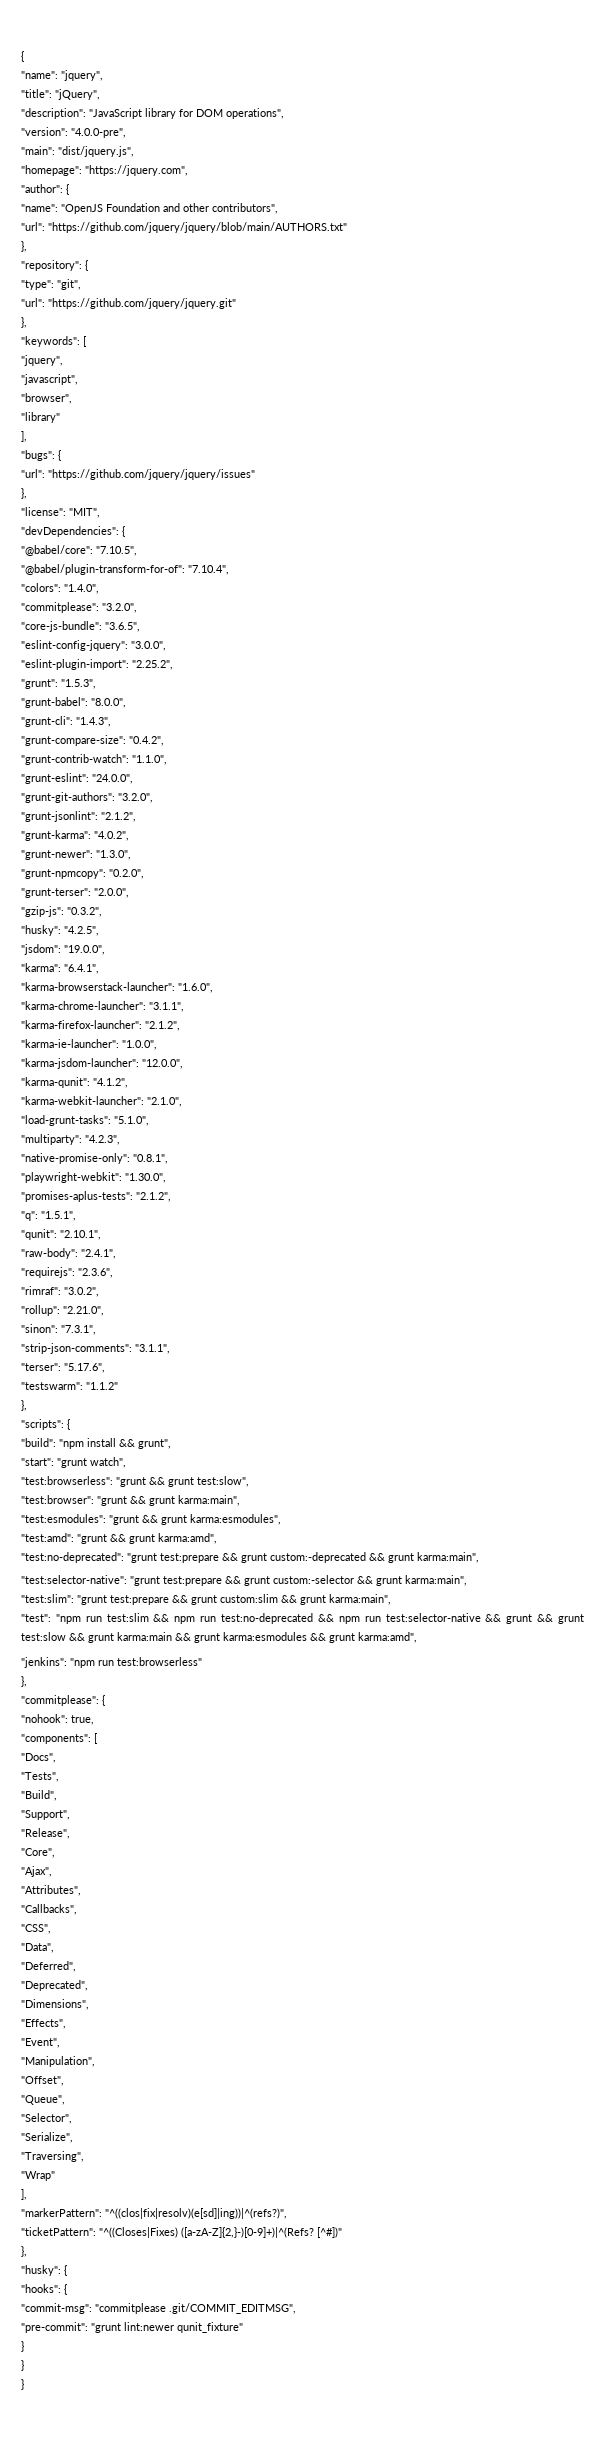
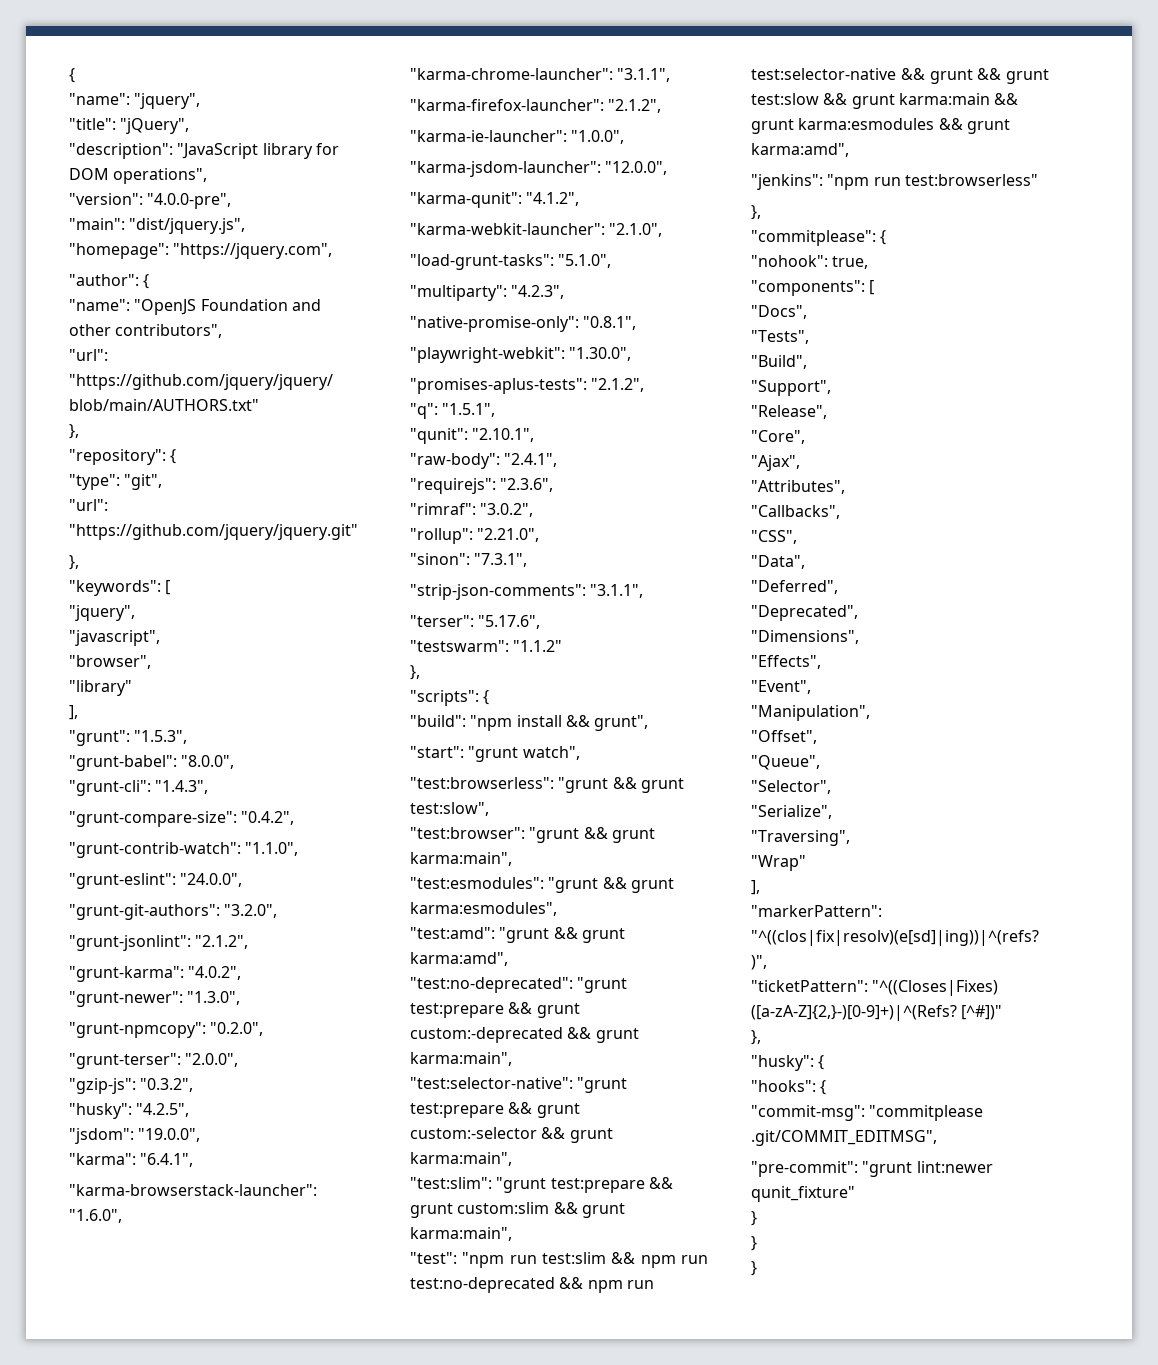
[21,450,61,461] [21,469,255,480] [21,488,27,499] [21,507,100,518] [21,526,125,537] [21,545,137,556] [21,564,229,575] [21,583,99,594] [21,602,137,613] [21,621,140,632] [21,640,166,651] [21,659,173,670] // "bugs": { // "url": "https://github.com/jquery/jquery/issues" // }, // "license": "MIT", // "devDependencies": { // "@babel/core": "7.10.5", // "@babel/plugin-transform-for-of": "7.10.4", // "colors": "1.4.0", // "commitplease": "3.2.0", // "core-js-bundle": "3.6.5", // "eslint-config-jquery": "3.0.0", // "eslint-plugin-import": "2.25.2", -> (78, 712) none

